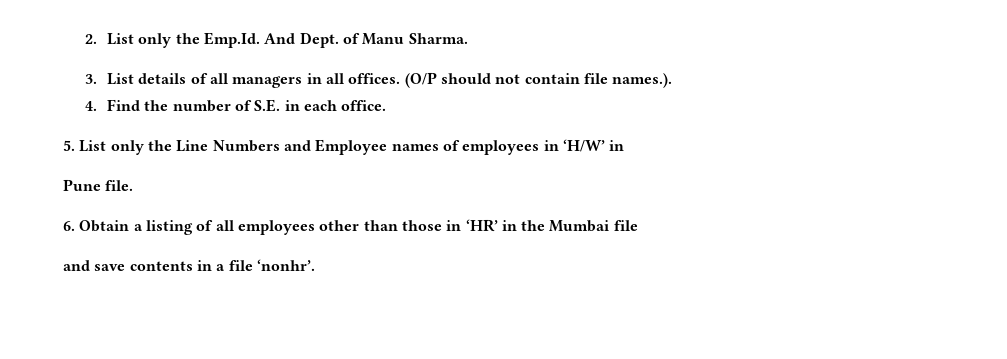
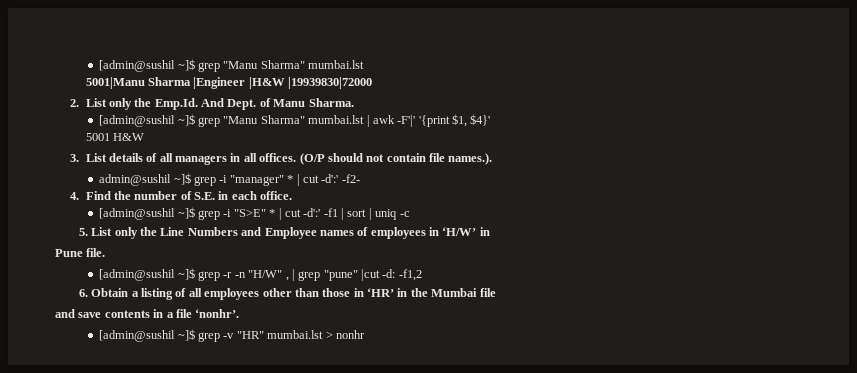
(85, 39) none -> [99,59,365,72] [85,77,373,89] [admin@sushil ~]$ grep "Manu Sharma" mumbai.lst // 5001|Manu Sharma |Engineer |H&W |19939830|72000 //
(468, 38) none -> [99,114,491,127] [85,133,144,141] // [admin@sushil ~]$ grep "Manu Sharma" mumbai.lst | awk -F'|' '{print $1, $4}' // 5001 H&W
(673, 80) none -> [99,173,360,186] // admin@sushil ~]$ grep -i "manager" * | cut -d':' -f2-
(387, 105) none -> [99,207,410,220] // [admin@sushil ~]$ grep -i "S>E" * | cut -d':' -f1 | sort | uniq -c
(134, 185) none -> [99,268,422,281] // [admin@sushil ~]$ grep -r -n "H/W" , | grep "pune" |cut -d: -f1,2
(315, 265) none -> [99,329,365,342] // [admin@sushil ~]$ grep -v "HR" mumbai.lst > nonhr

